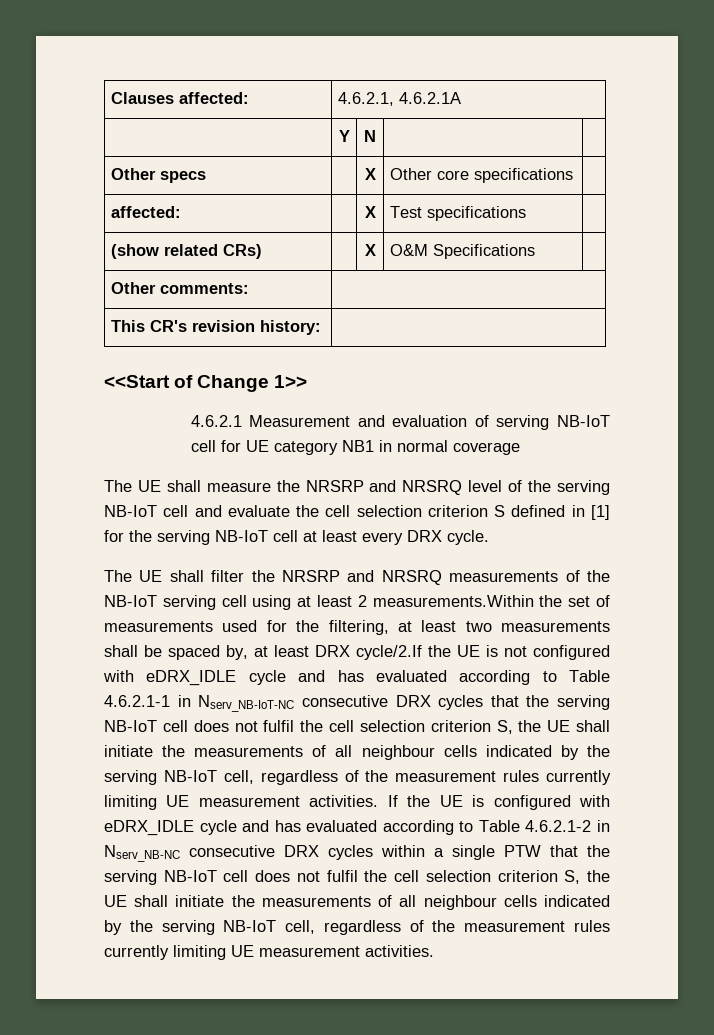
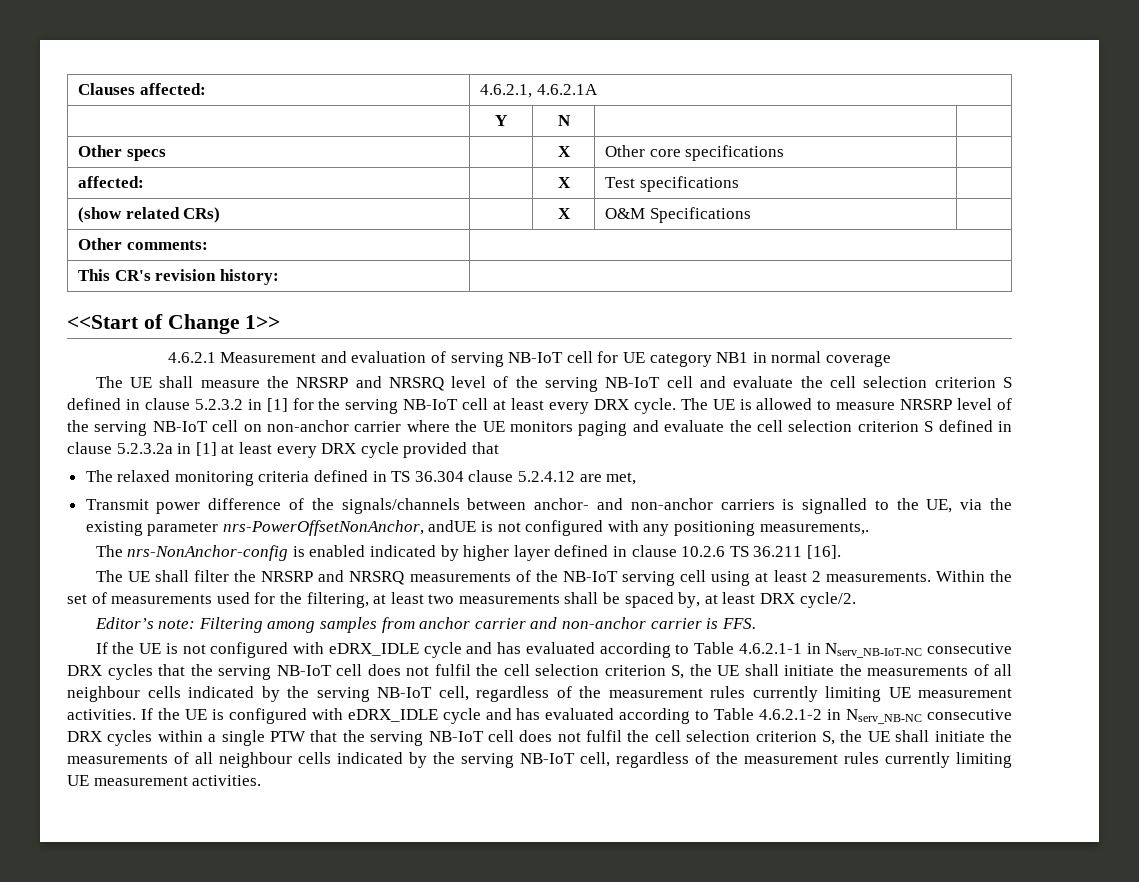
(585, 511) none -> [144,398,262,410] clause 5.2.3.2 in
(489, 537) none -> [680,398,1012,410] [67,420,1012,436] [67,442,499,458] [85,470,637,486] [85,498,1012,514] [85,520,869,536] [95,545,841,561] The UE is allowed to measure NRSRP level of the serving NB-IoT cell on non-anchor carrier where the UE monitors paging and evaluate the cell selection criterion S defined in clause 5.2.3.2a in [1] at least every DRX cycle provided that // The relaxed monitoring criteria defined in TS 36.304 clause 5.2.4.12 are met, // Transmit power difference of the signals/channels between anchor- and non-anchor carriers is signalled to the UE, via the existing parameter nrs-PowerOffsetNonAnchor, andUE is not configured with any positioning measurements,. // The nrs-NonAnchor-config is enabled indicated by higher layer defined in clause 10.2.6 TS 36.211 [16].
[372,595,534,607] measurements.Within -> [825,570,985,582] measurements. Within
[356,645,422,660] cycle/2.If -> [799,592,856,608] [94,617,756,633] [95,642,108,654] cycle/2. // Editor’s note: Filtering among samples from anchor carrier and non-anchor carrier is FFS. // If

